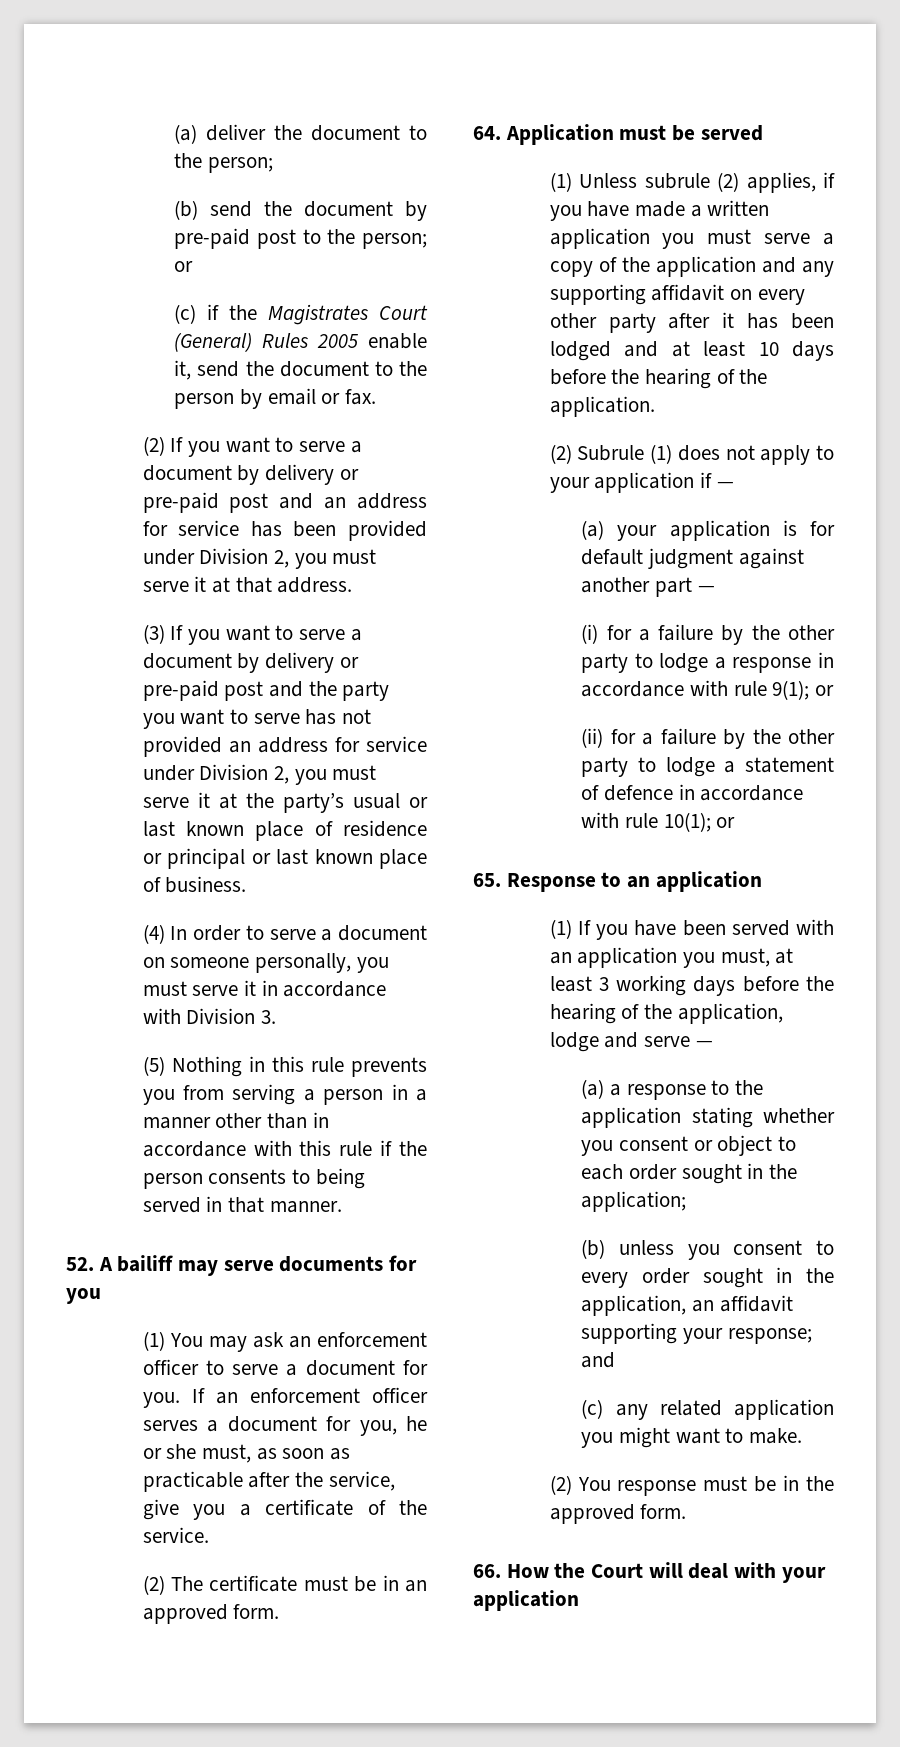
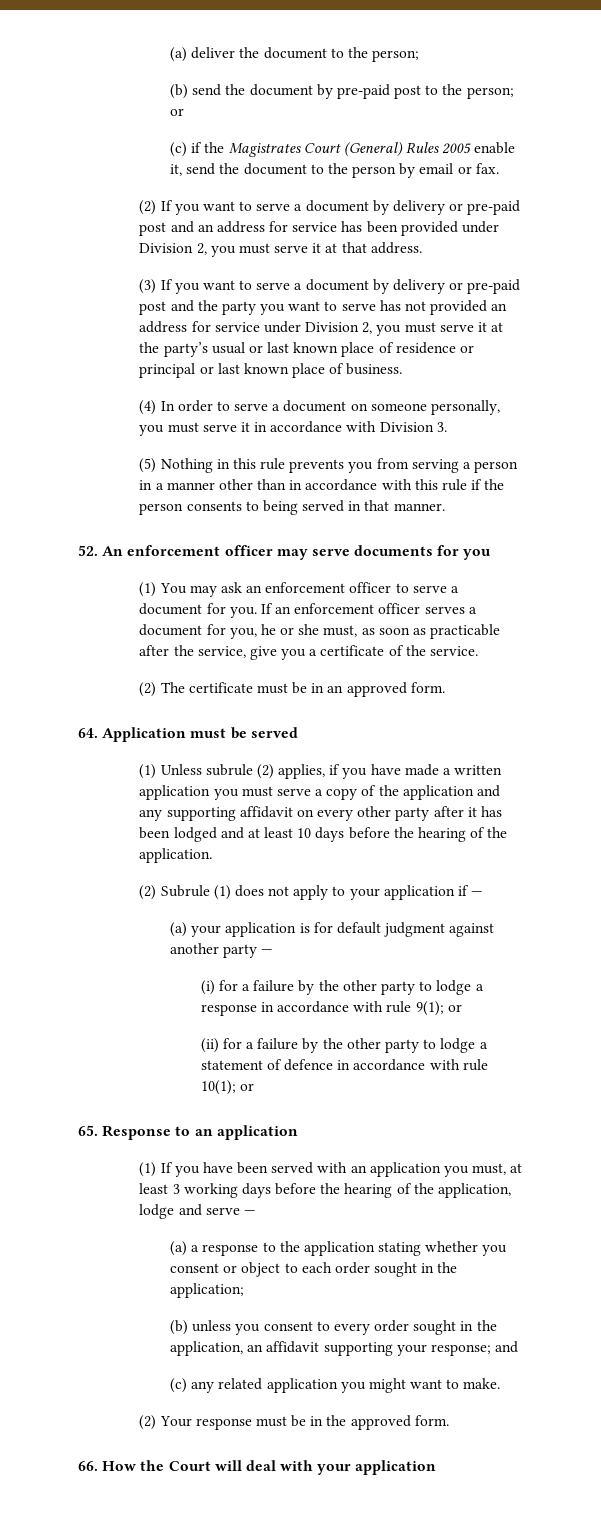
[98,1255,174,1272] A bailiff -> [102,545,273,556] An enforcement officer
[654,577,692,597] part -> [223,944,258,958] party
[577,1477,611,1491] You -> [159,1416,192,1427] Your

